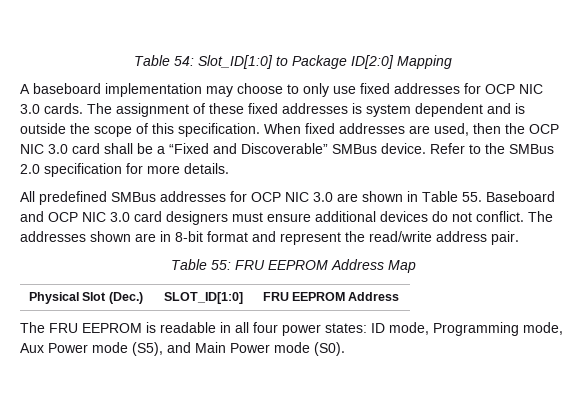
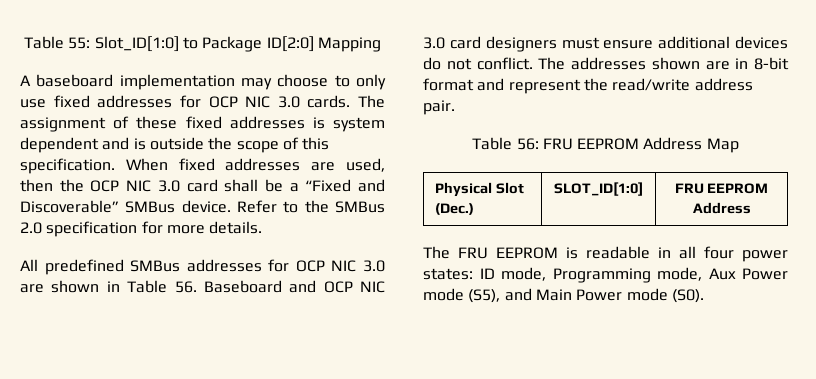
[134,55,194,66] Table 54: -> [24,36,91,49] Table 55:
[462,192,482,202] 55. -> [174,281,197,293] 56.
[210,260,231,270] 55: -> [516,138,539,150] 56:

